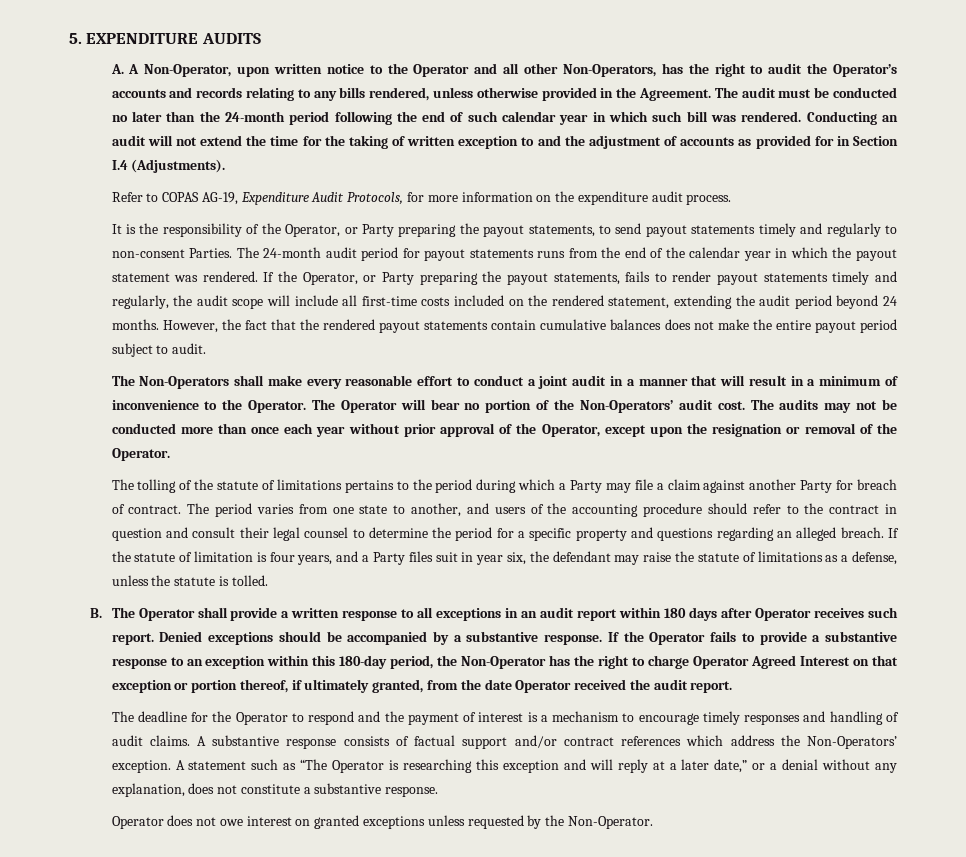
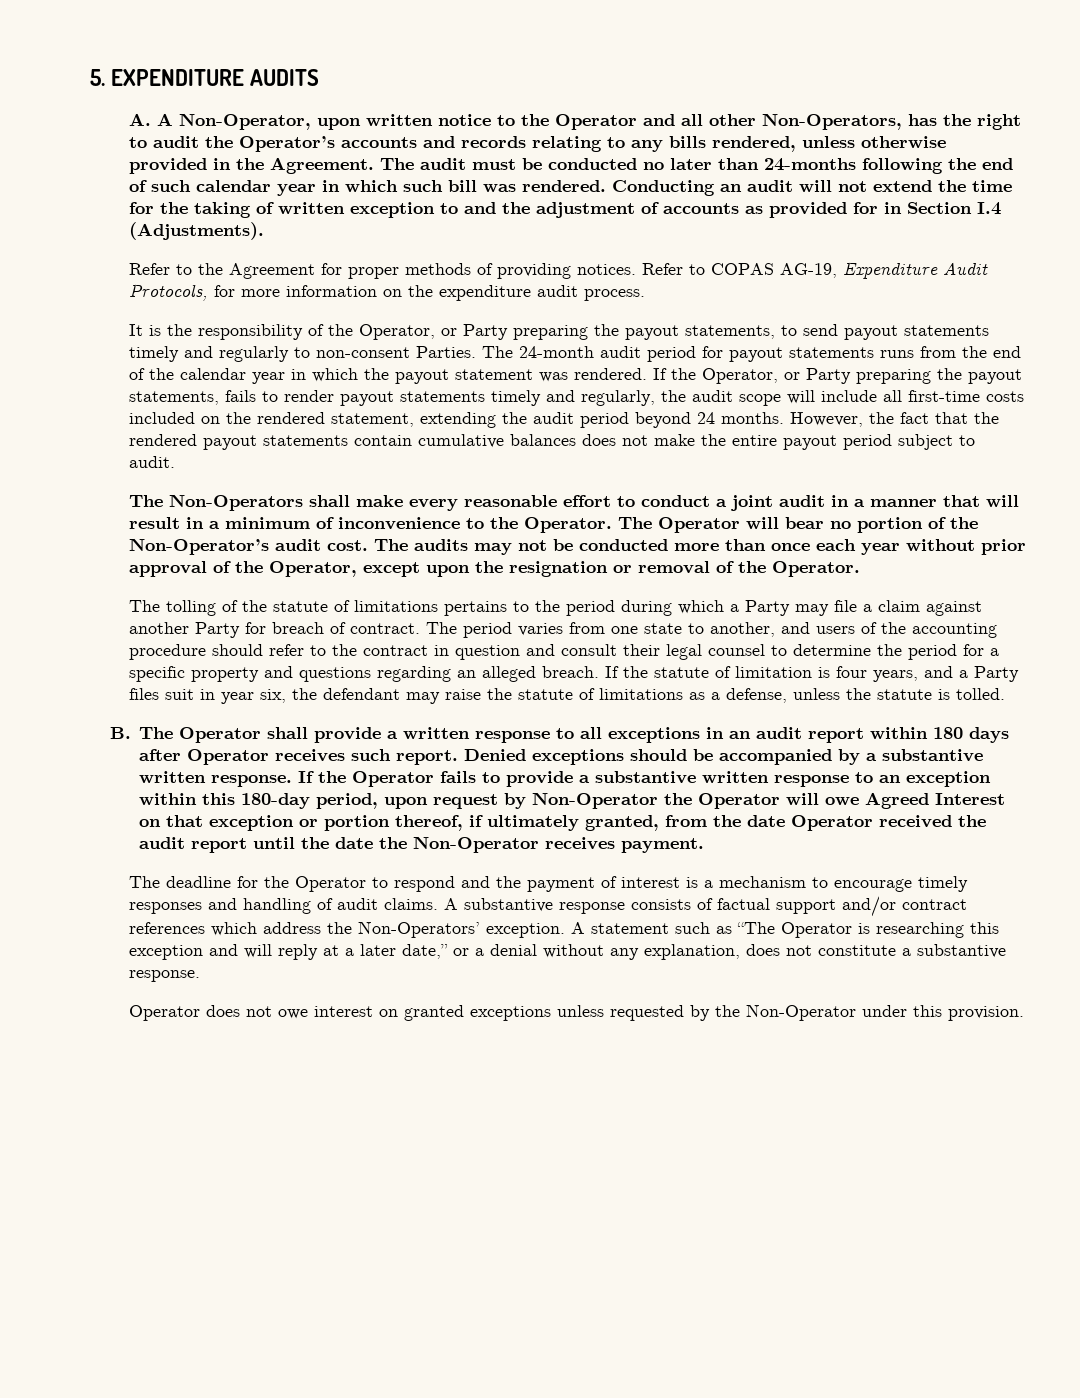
[199,111,330,125] the 24-month period -> [764,158,857,171] 24-months
(159, 197) none -> [198,263,706,279] the Agreement for proper methods of providing notices. Refer to
[579,400,673,413] Non-Operators’ -> [129,538,270,555] Non-Operator’s
(539, 636) none -> [139,771,207,783] written
(898, 636) none -> [702,771,770,783] written
[437,655,750,669] the Non-Operator has the right to charge Operator -> [384,792,860,809] upon request by Non-Operator the Operator will owe
[690,681,733,693] report. -> [191,836,705,853] report until the date the Non-Operator receives payment.
[567,816,653,829] Non-Operator. -> [746,1004,1025,1021] Non-Operator under this provision.

